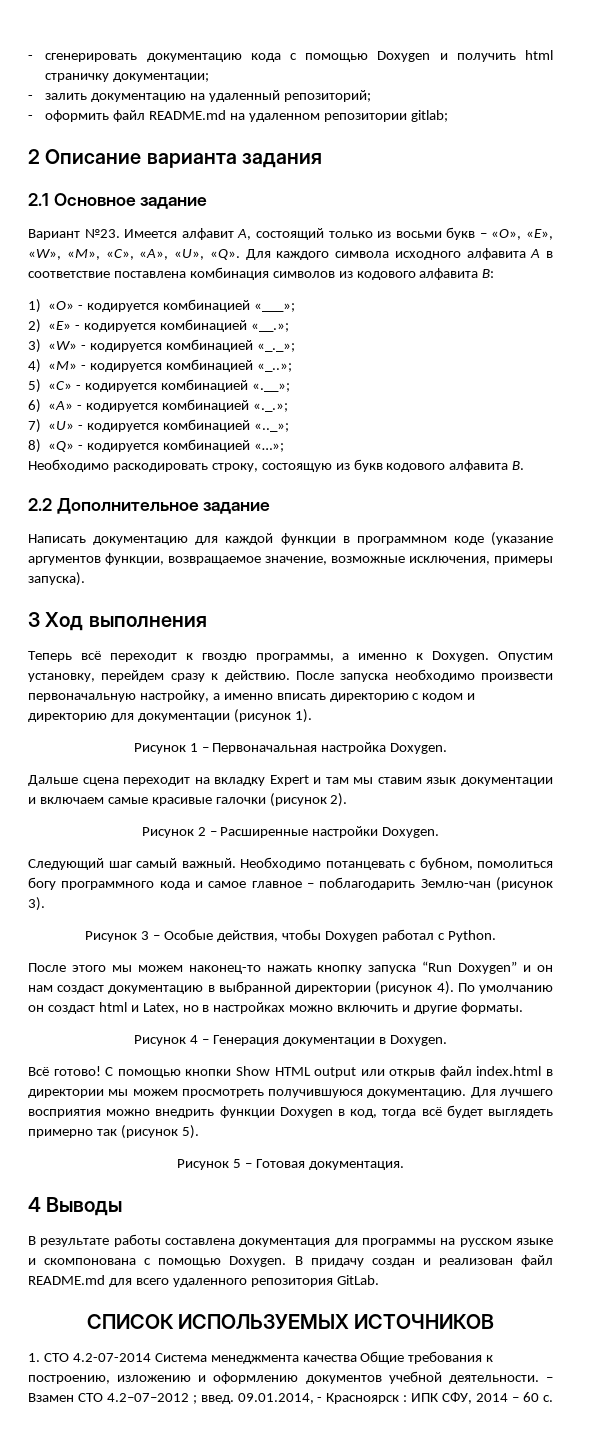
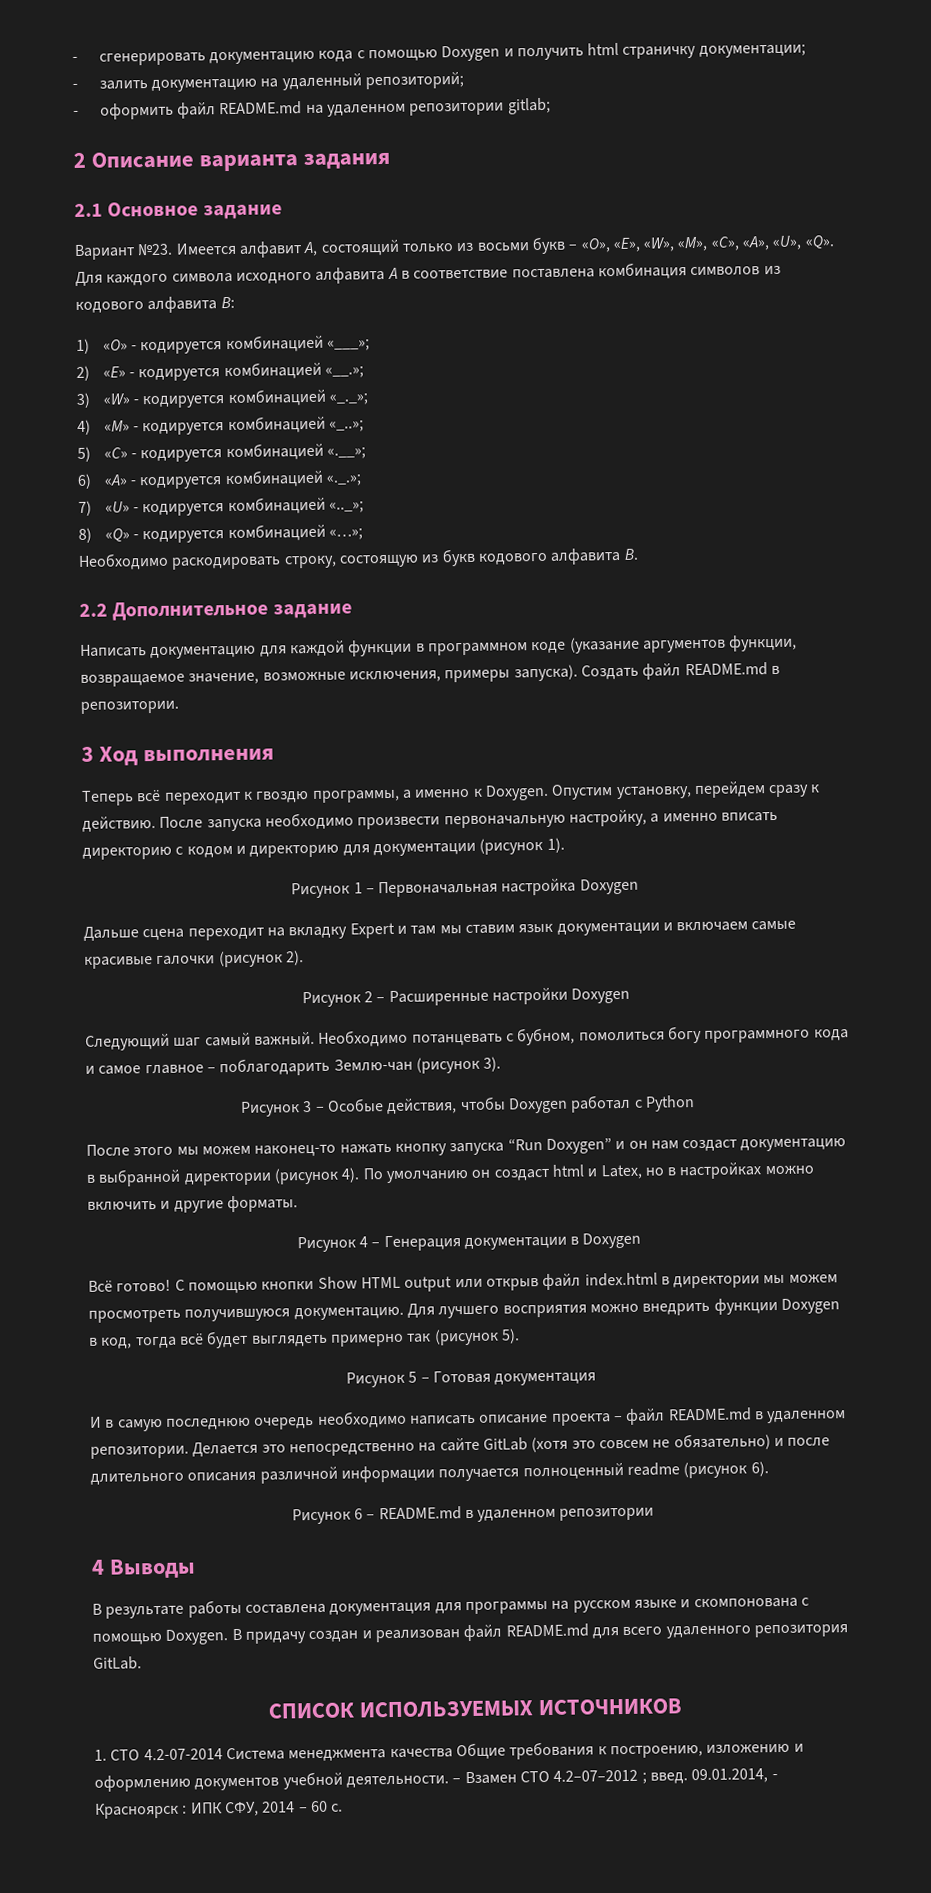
(85, 579) none -> [580,662,780,680] [80,700,179,714] Создать файл README.md в репозитории.
[390,743,448,754] Doxygen. -> [579,878,639,895] Doxygen
[382,827,440,838] Doxygen. -> [571,987,631,1004] Doxygen
[447,930,496,942] Python. -> [644,1095,695,1112] Python
[389,1035,447,1046] Doxygen. -> [582,1232,642,1249] Doxygen
[308,1161,404,1170] документация. -> [494,1372,597,1386] [90,1407,847,1432] [90,1433,831,1459] [90,1461,769,1485] [291,1506,655,1525] документация // И в самую последнюю очередь необходимо написать описание проекта – файл README.md в удаленном репозитории. Делается это непосредственно на сайте GitLab (хотя это совсем не обязательно) и после длительного описания различной информации получается полноценный readme (рисунок 6). // Рисунок 6 – README.md в удаленном репозитории

